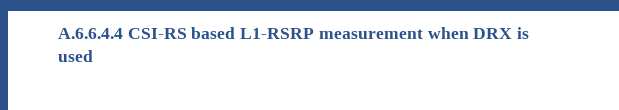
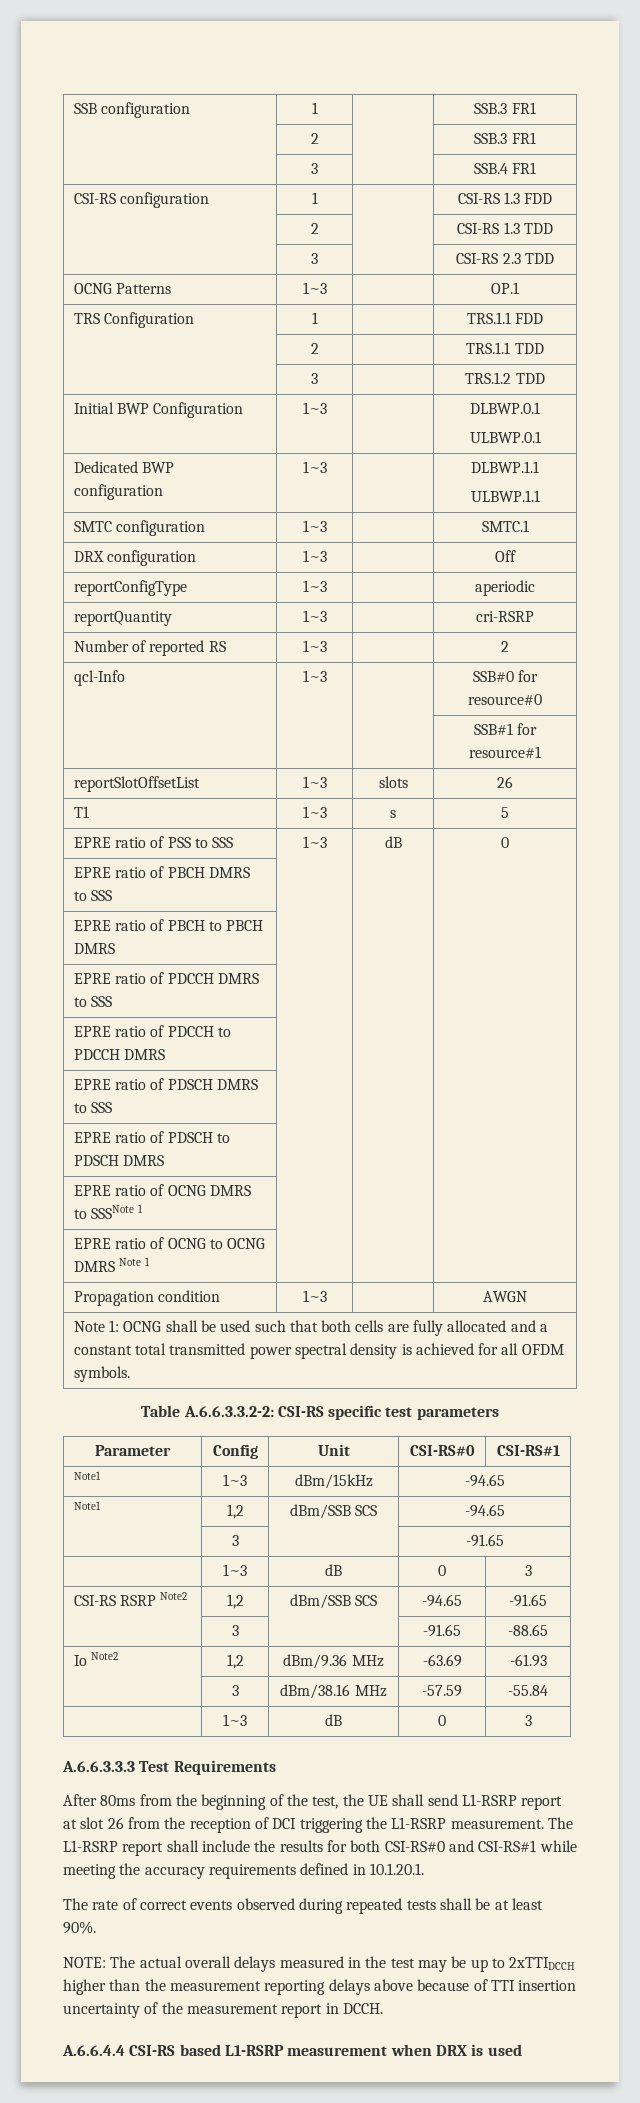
(58, 33) none -> [73,102,190,118] [311,102,318,114] [474,102,536,114] [310,133,319,144] [474,132,536,144] [311,163,318,174] [473,162,537,174] [73,192,209,208] [311,192,318,204] [457,192,553,204] [310,223,319,234] [457,222,553,234] [311,253,318,264] [456,253,554,264] [73,283,171,294] [302,282,327,294] [491,282,519,294] [73,312,194,328] [311,312,318,324] [466,312,544,324] [310,343,319,354] [466,342,544,354] [311,373,318,384] [465,372,545,384] [73,402,244,418] [302,402,327,414] [470,402,540,414] [469,431,541,443] [73,461,174,473] [73,484,163,500] [302,461,327,473] [471,461,539,473] [470,490,540,502] [73,520,205,536] [302,520,327,532] [481,520,529,532] [73,550,196,566] [302,550,327,562] [495,550,516,562] [73,580,187,596] [302,580,327,592] [475,580,535,596] [73,611,172,626] [302,610,327,622] [476,611,534,622] [73,640,226,656] [302,640,327,652] [501,641,509,652] [73,670,125,686] [302,670,327,682] [472,670,539,682] [468,694,542,705] [473,723,538,735] [469,746,541,758] [73,776,200,792] [302,776,327,788] [378,776,408,788] [497,776,513,788] [73,806,89,818] [302,806,327,818] [390,810,396,818] [501,807,509,818] [73,836,234,848] [302,836,327,848] [384,836,402,848] [501,837,509,848] [73,866,250,878] [73,890,112,901] [73,919,264,931] [73,943,115,954] [73,972,259,984] [73,996,112,1007] [73,1025,231,1037] [73,1049,165,1060] [73,1078,258,1090] [73,1102,112,1113] [73,1131,230,1143] [73,1155,164,1166] [73,1184,251,1196] [73,1204,144,1219] [73,1237,266,1249] [73,1257,151,1272] [73,1290,220,1306] [302,1290,327,1302] [483,1291,527,1302] [73,1320,549,1336] [73,1343,564,1359] [73,1366,130,1382] [141,1405,499,1420] [95,1445,171,1456] [212,1444,258,1459] [317,1444,350,1456] [409,1445,475,1456] [496,1445,560,1456] [73,1471,101,1480] [223,1474,247,1486] [294,1474,373,1489] [464,1474,505,1487] [73,1501,101,1510] [226,1504,244,1519] [289,1504,378,1519] [464,1504,505,1517] [231,1535,239,1546] [465,1534,504,1547] [223,1564,247,1576] [325,1564,342,1576] [438,1565,446,1576] [524,1565,532,1576] [73,1592,188,1606] [226,1594,244,1609] [289,1594,378,1609] [422,1594,462,1607] [509,1594,547,1607] [231,1625,239,1636] [423,1624,461,1637] [508,1624,548,1636] [73,1652,118,1666] [226,1654,244,1669] [283,1654,384,1669] [422,1654,462,1667] [509,1654,547,1667] [231,1685,239,1696] [280,1684,387,1699] [422,1685,462,1697] [508,1685,548,1696] [223,1714,247,1726] [325,1714,342,1726] [438,1715,446,1726] [524,1715,532,1726] [62,1760,276,1775] [63,1794,563,1810] [63,1817,573,1833] [63,1840,577,1856] [63,1863,424,1879] [63,1898,543,1914] [63,1921,96,1934] [63,1956,576,1972] [63,1979,577,1995] [63,2002,383,2018] SSB configuration | 1 | | SSB.3 FR1 // | 2 | | SSB.3 FR1 // | 3 | | SSB.4 FR1 // CSI-RS configuration | 1 | | CSI-RS 1.3 FDD // | 2 | | CSI-RS 1.3 TDD // | 3 | | CSI-RS 2.3 TDD // OCNG Patterns | 1~3 | | OP.1 // TRS Configuration | 1 | | TRS.1.1 FDD // | 2 | | TRS.1.1 TDD // | 3 | | TRS.1.2 TDD // Initial BWP Configuration | 1~3 | | DLBWP.0.1 // ULBWP.0.1 // Dedicated BWP configuration | 1~3 | | DLBWP.1.1 // ULBWP.1.1 // SMTC configuration | 1~3 | | SMTC.1 // DRX configuration | 1~3 | | Off // reportConfigType | 1~3 | | aperiodic // reportQuantity | 1~3 | | cri-RSRP // Number of reported RS | 1~3 | | 2 // qcl-Info | 1~3 | | SSB#0 for resource#0 // | | | SSB#1 for resource#1 // reportSlotOffsetList | 1~3 | slots | 26 // T1 | 1~3 | s | 5 // EPRE ratio of PSS to SSS | 1~3 | dB | 0 // EPRE ratio of PBCH DMRS to SSS | | | // EPRE ratio of PBCH to PBCH DMRS | | | // EPRE ratio of PDCCH DMRS to SSS | | | // EPRE ratio of PDCCH to PDCCH DMRS | | | // EPRE ratio of PDSCH DMRS to SSS | | | // EPRE ratio of PDSCH to PDSCH DMRS | | | // EPRE ratio of OCNG DMRS to SSSNote 1 | | | // EPRE ratio of OCNG to OCNG DMRS Note 1 | | | // Propagation condition | 1~3 | | AWGN // Note 1: OCNG shall be used such that both cells are fully allocated and a constant total transmitted power spectral density is achieved for all OFDM symbols. // Table A.6.6.3.3.2-2: CSI-RS specific test parameters // Parameter | Config | Unit | CSI-RS#0 | CSI-RS#1 // Note1 | 1~3 | dBm/15kHz | -94.65 // Note1 | 1,2 | dBm/SSB SCS | -94.65 // | 3 | | -91.65 // | 1~3 | dB | 0 | 3 // CSI-RS RSRP Note2 | 1,2 | dBm/SSB SCS | -94.65 | -91.65 // | 3 | | -91.65 | -88.65 // Io Note2 | 1,2 | dBm/9.36 MHz | -63.69 | -61.93 // | 3 | dBm/38.16 MHz | -57.59 | -55.84 // | 1~3 | dB | 0 | 3 // A.6.6.3.3.3 Test Requirements // After 80ms from the beginning of the test, the UE shall send L1-RSRP report at slot 26 from the reception of DCI triggering the L1-RSRP measurement. The L1-RSRP report shall include the results for both CSI-RS#0 and CSI-RS#1 while meeting the accuracy requirements defined in 10.1.20.1. // The rate of correct events observed during repeated tests shall be at least 90%. // NOTE: The actual overall delays measured in the test may be up to 2xTTIDCCH higher than the measurement reporting delays above because of TTI insertion uncertainty of the measurement report in DCCH. //

